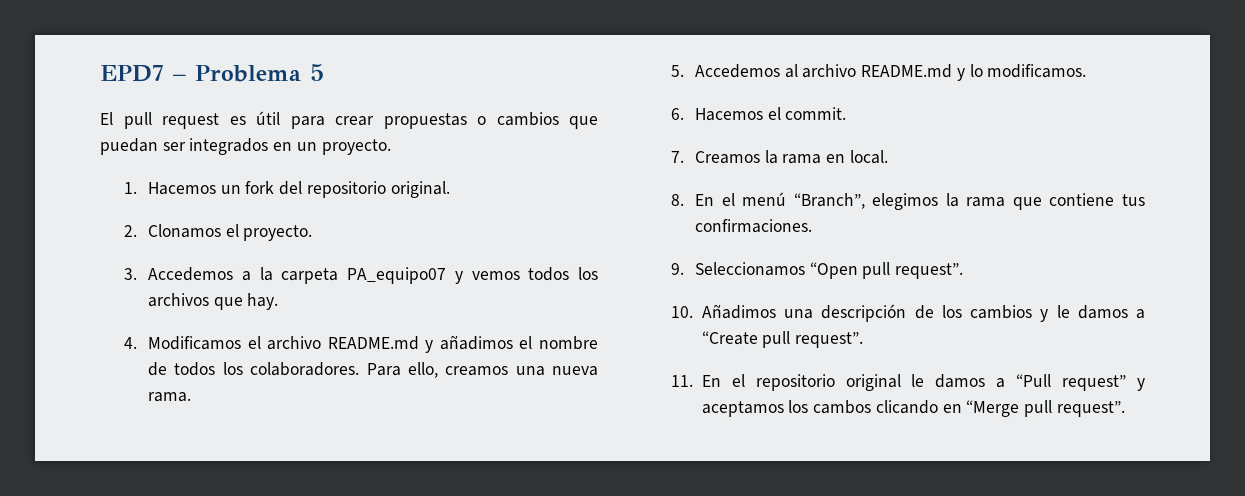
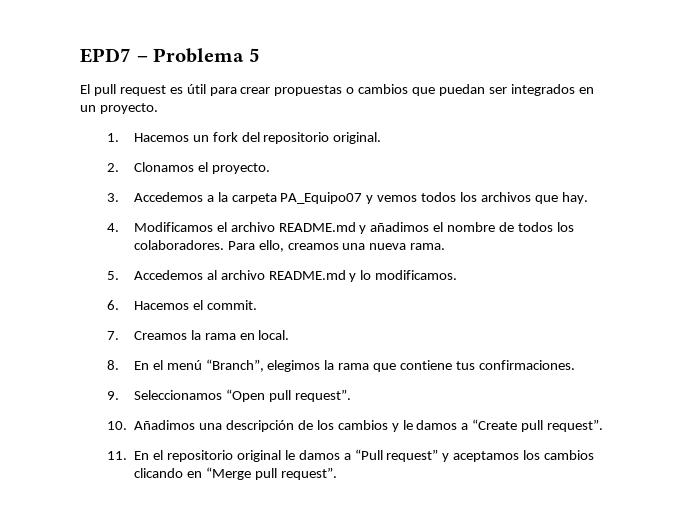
[347,267,447,284] PA_equipo07 -> [280,192,363,204] PA_Equipo07
[813,400,872,414] cambos -> [544,450,595,460] cambios

